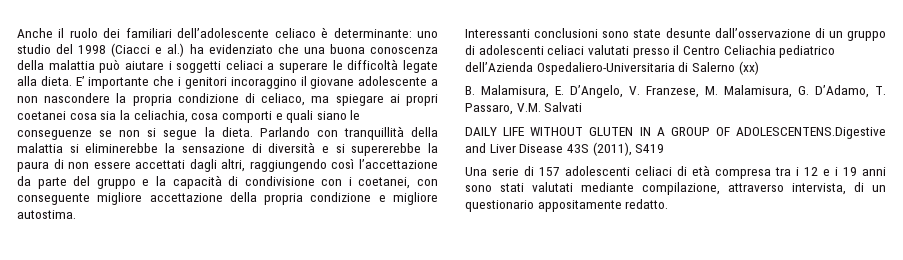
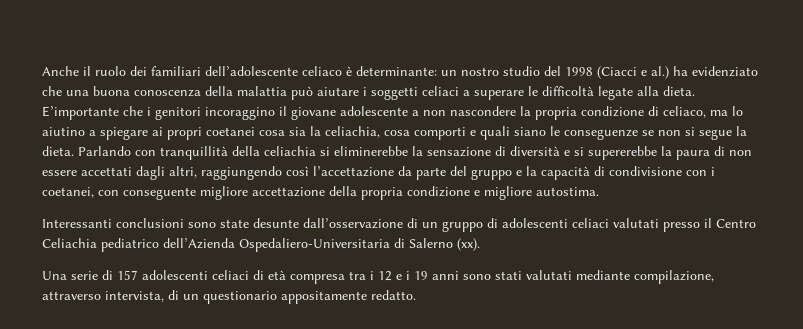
[417,31,439,38] uno -> [441,67,499,76] un nostro
[75,76,150,89] E’ importante -> [42,106,119,120] E’importante
(330, 99) none -> [732,106,743,116] [42,127,96,136] lo aiutino a
[17,143,63,153] malattia -> [264,146,316,156] celiachia
[738,61,759,75] [465,85,886,98] [465,102,583,115] [465,127,886,139] [465,142,665,156] (xx) // B. Malamisura, E. D’Angelo, V. Franzese, M. Malamisura, G. D’Adamo, T. Passaro, V.M. Salvati // DAILY LIFE WITHOUT GLUTEN IN A GROUP OF ADOLESCENTENS.Digestive and Liver Disease 43S (2011), S419 -> [457,238,480,251] (xx).

